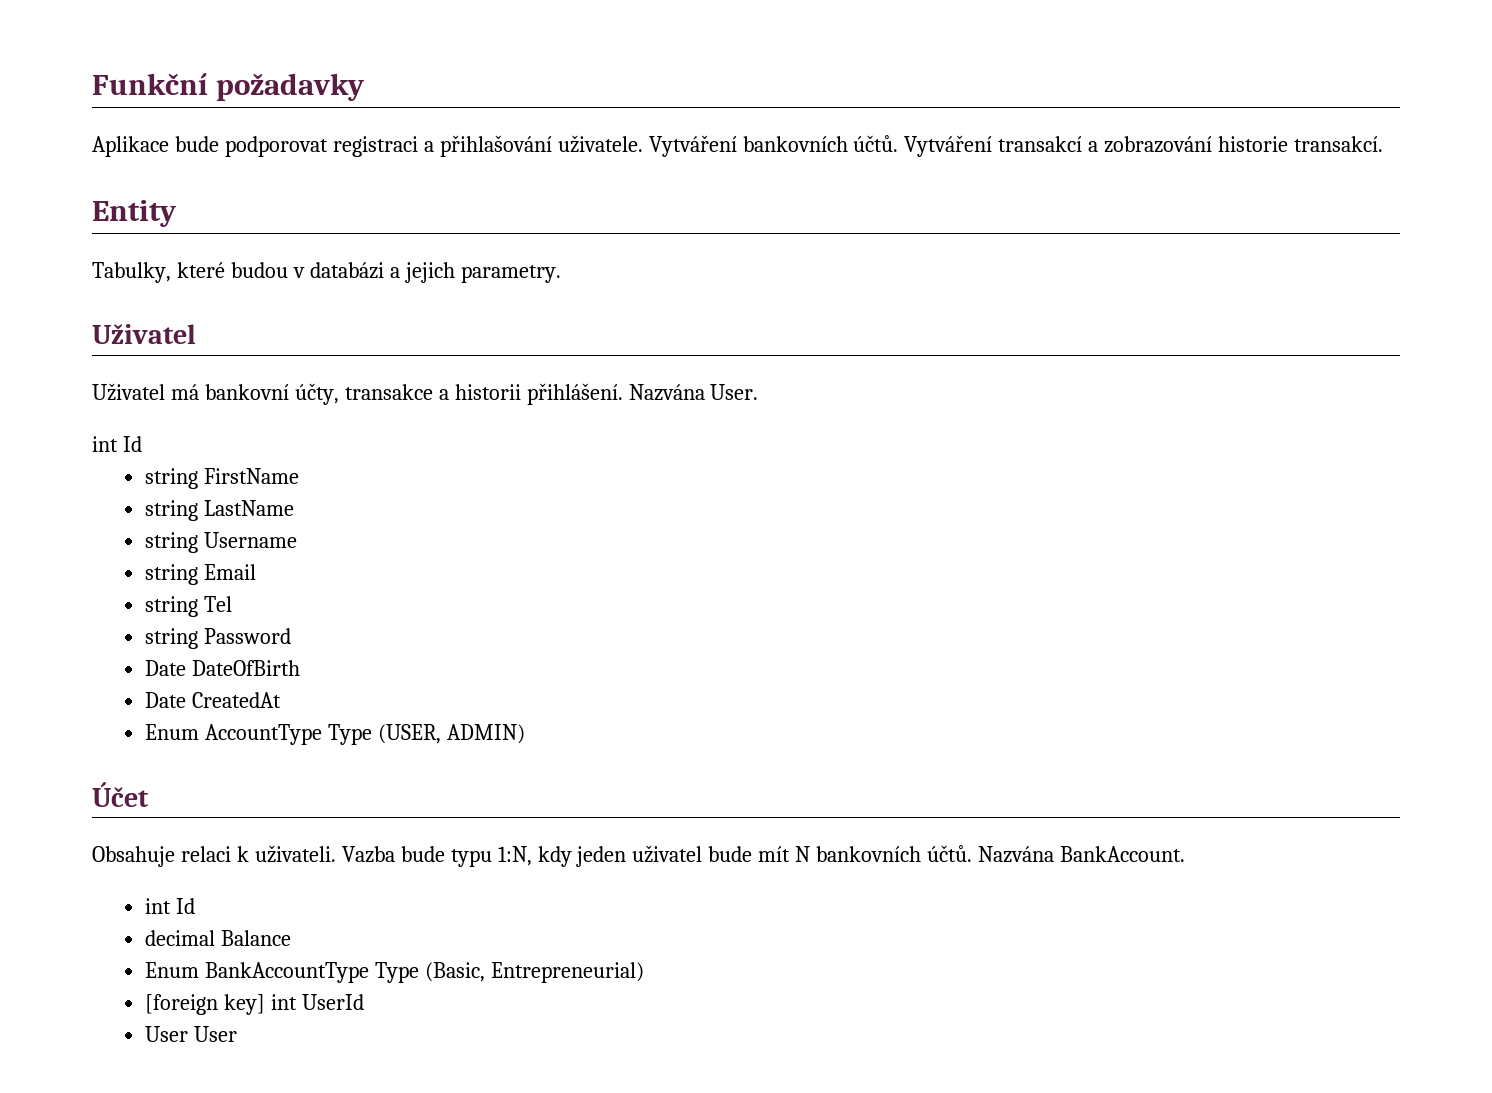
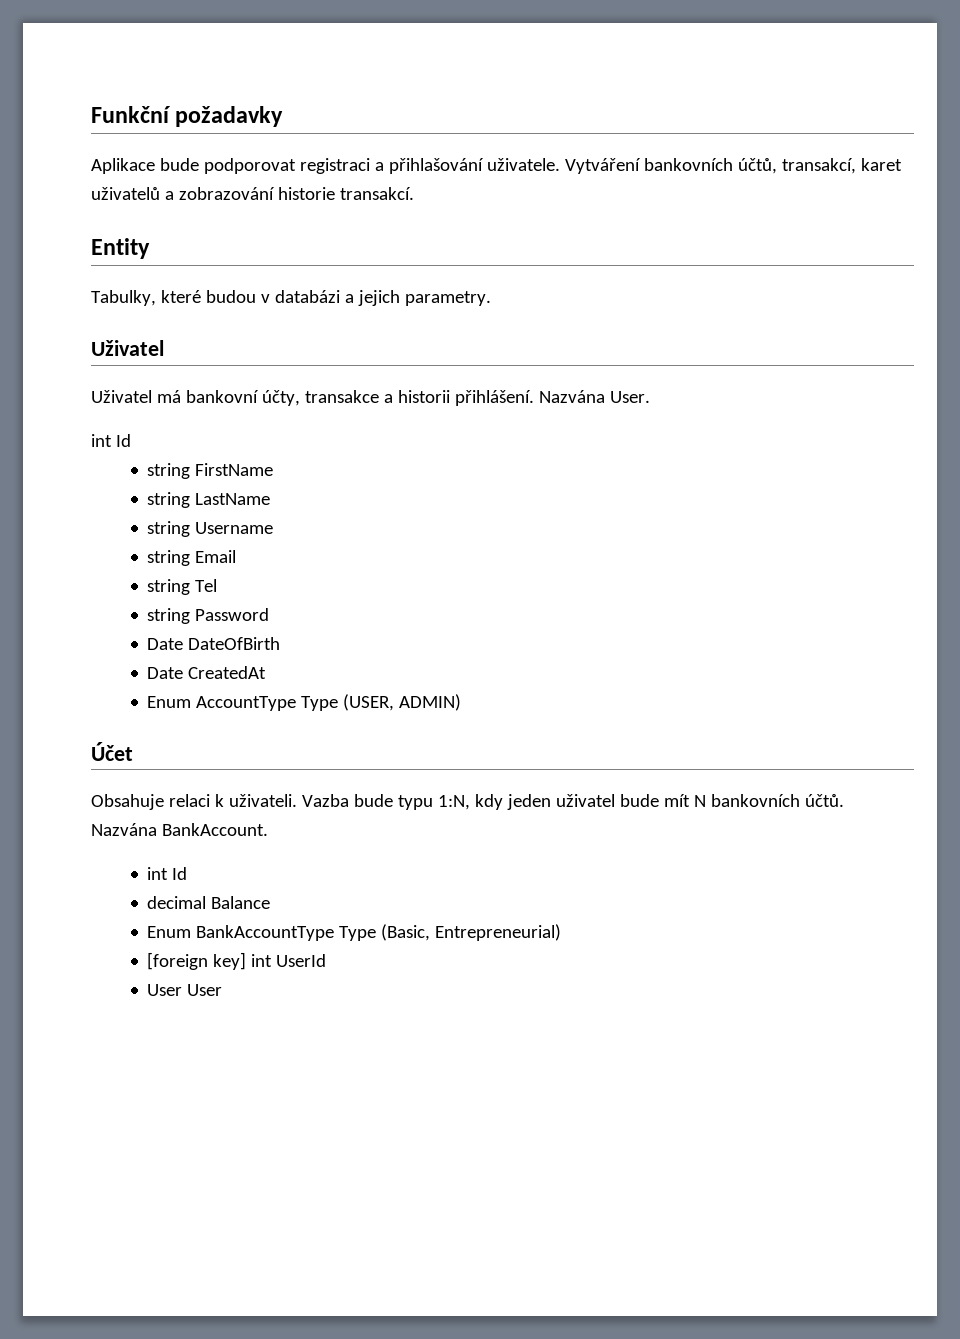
[853,135,1083,157] účtů. Vytváření transakcí -> [737,158,902,174] [91,187,160,200] účtů, transakcí, karet uživatelů

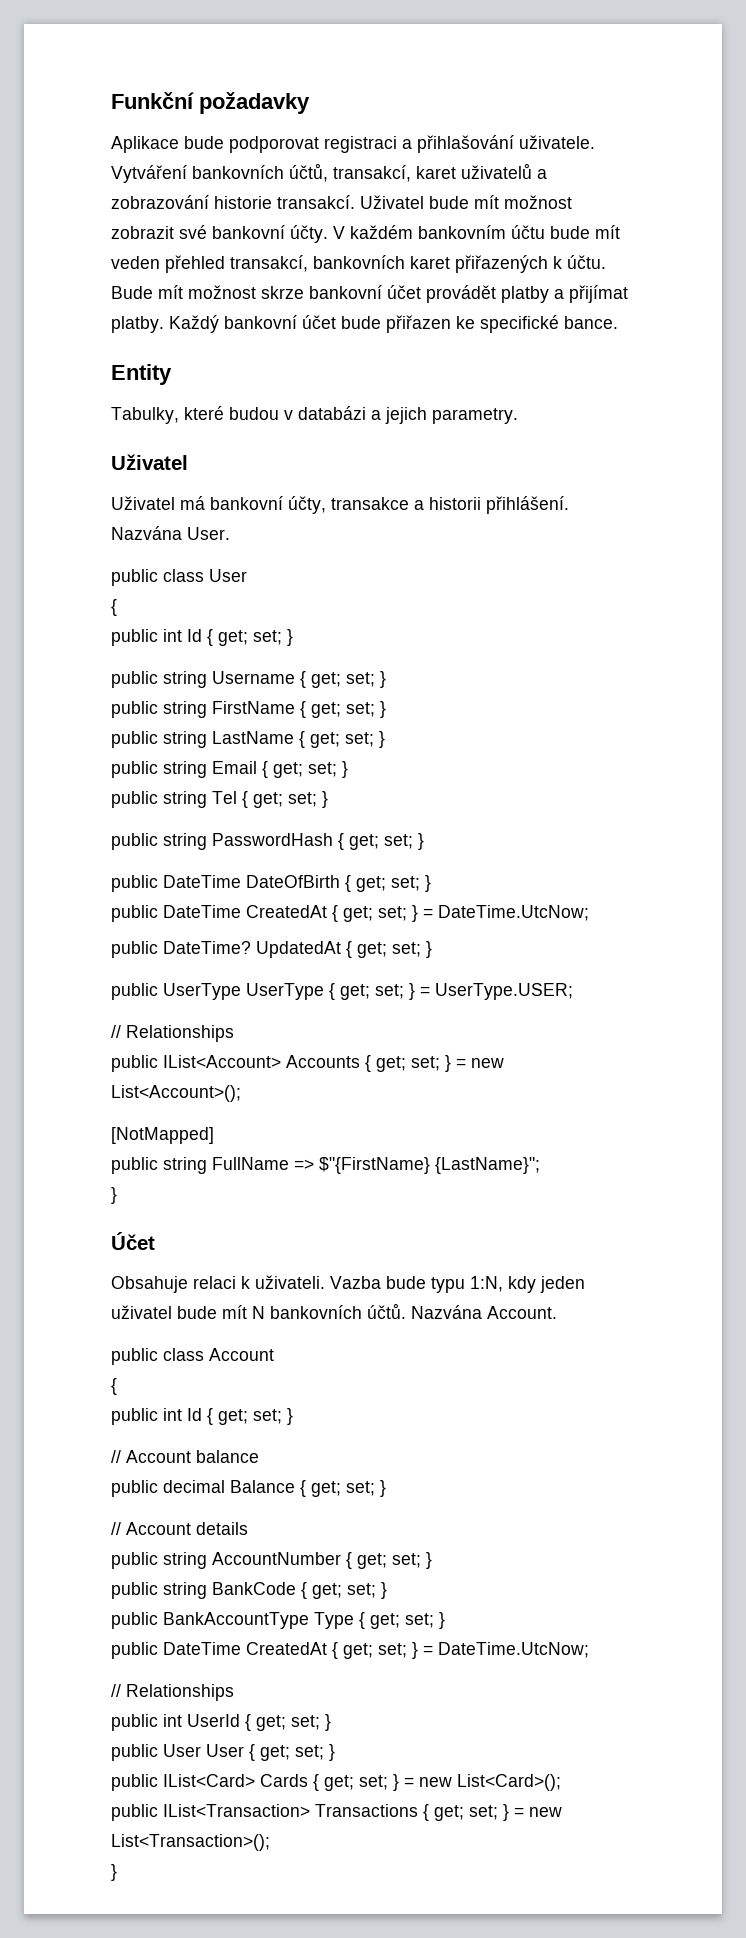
(414, 193) none -> [360,195,572,209] [111,225,620,243] [111,255,606,273] [111,285,628,303] [111,315,618,333] Uživatel bude mít možnost zobrazit své bankovní účty. V každém bankovním účtu bude mít veden přehled transakcí, bankovních karet přiřazených k účtu. Bude mít možnost skrze bankovní účet provádět platby a přijímat platby. Každý bankovní účet bude přiřazen ke specifické bance.
[91,434,131,447] [147,463,274,479] [147,492,271,508] [147,521,274,537] [147,550,237,566] [147,579,218,595] [147,608,270,624] [147,637,281,650] [147,666,267,679] [147,694,462,711] int Id // string FirstName // string LastName // string Username // string Email // string Tel // string Password // Date DateOfBirth // Date CreatedAt // Enum AccountType Type (USER, ADMIN) -> [111,569,247,586] [111,599,117,616] [111,629,293,646] [111,671,386,688] [111,701,386,718] [111,731,385,748] [111,761,348,778] [111,791,328,808] [111,833,424,850] [111,875,431,892] [111,905,589,922] [111,941,432,958] [111,983,573,1000] [111,1025,234,1042] [111,1055,504,1072] [111,1085,241,1102] [111,1127,214,1144] [111,1157,540,1174] [111,1187,117,1204] public class User // { // public int Id { get; set; } // public string Username { get; set; } // public string FirstName { get; set; } // public string LastName { get; set; } // public string Email { get; set; } // public string Tel { get; set; } // public string PasswordHash { get; set; } // public DateTime DateOfBirth { get; set; } // public DateTime CreatedAt { get; set; } = DateTime.UtcNow; // public DateTime? UpdatedAt { get; set; } // public UserType UserType { get; set; } = UserType.USER; // // Relationships // public IList<Account> Accounts { get; set; } = new List<Account>(); // [NotMapped] // public string FullName => $"{FirstName} {LastName}"; // }
[161,823,268,836] [147,867,188,880] [147,896,271,909] [147,924,562,941] [147,952,327,970] [147,984,223,996] BankAccount. // int Id // decimal Balance // Enum BankAccountType Type (Basic, Entrepreneurial) // [foreign key] int UserId // User User -> [487,1306,557,1319] [111,1348,274,1365] [111,1378,117,1395] [111,1408,293,1425] [111,1450,259,1463] [111,1480,386,1497] [111,1522,248,1535] [111,1552,432,1569] [111,1582,387,1599] [111,1612,445,1629] [111,1642,589,1659] [111,1684,234,1701] [111,1714,331,1731] [111,1744,335,1761] [111,1774,561,1791] [111,1804,562,1821] [111,1834,270,1851] [111,1864,117,1881] Account. // public class Account // { // public int Id { get; set; } // // Account balance // public decimal Balance { get; set; } // // Account details // public string AccountNumber { get; set; } // public string BankCode { get; set; } // public BankAccountType Type { get; set; } // public DateTime CreatedAt { get; set; } = DateTime.UtcNow; // // Relationships // public int UserId { get; set; } // public User User { get; set; } // public IList<Card> Cards { get; set; } = new List<Card>(); // public IList<Transaction> Transactions { get; set; } = new List<Transaction>(); // }

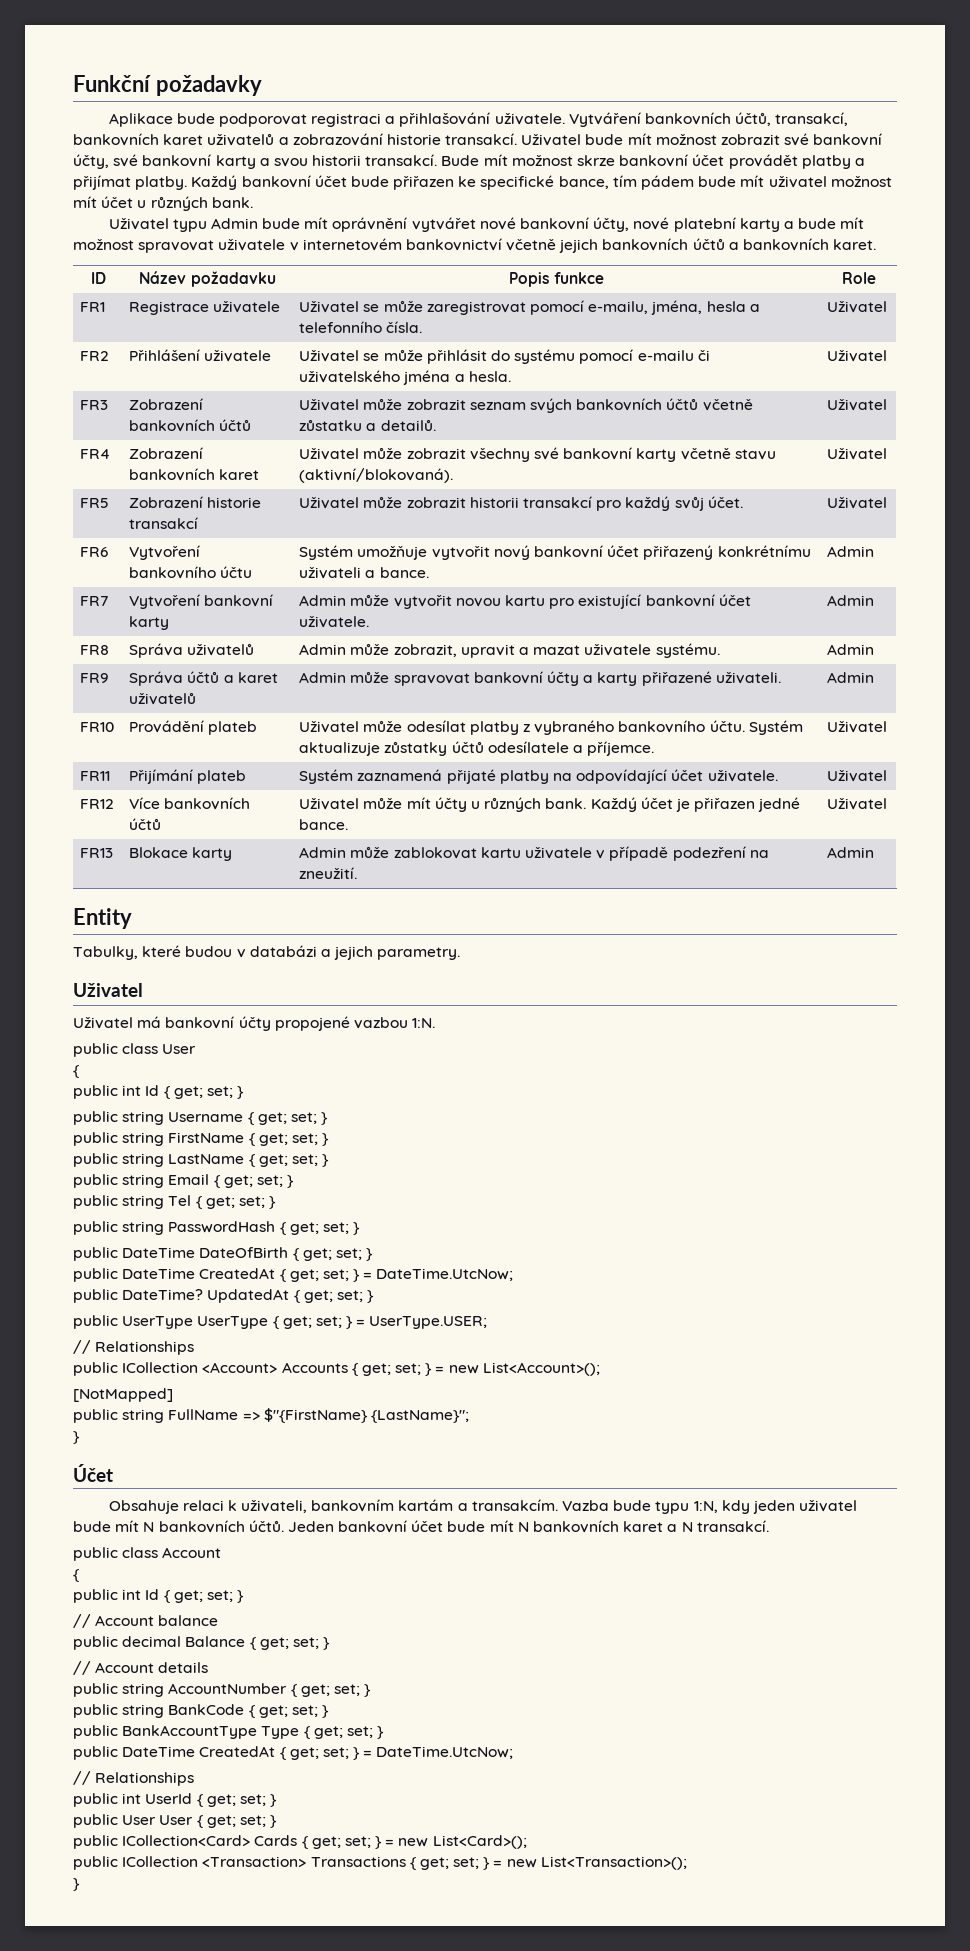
(411, 173) none -> [73,133,159,146] bankovních
[290,225,620,243] [111,255,606,273] účty. V každém bankovním účtu bude mít veden přehled transakcí, bankovních karet přiřazených k účtu. -> [73,154,438,169] účty, své bankovní karty a svou historii transakcí.
[564,316,618,329] bance. -> [558,175,892,190] [73,196,253,211] [108,217,865,232] [73,238,877,253] [90,272,106,284] [139,271,276,287] [509,272,604,287] [841,272,876,284] [80,302,106,312] [129,301,281,315] [299,300,760,315] [299,321,423,333] [827,301,888,313] [80,351,110,361] [129,349,272,362] [299,349,710,364] [299,370,511,385] [827,350,888,362] [80,400,109,410] [129,398,204,410] [129,419,252,432] [299,398,753,413] [299,419,436,431] [827,399,888,411] [80,449,111,459] [129,447,204,459] [129,468,260,481] [299,447,776,462] [299,468,454,483] [827,448,888,460] [80,498,110,508] [129,496,262,508] [129,517,199,529] [299,496,743,511] [827,497,888,509] [80,547,109,557] [129,545,201,560] [129,566,253,579] [299,545,811,560] [299,567,429,579] [827,546,875,557] [80,596,110,606] [129,594,274,609] [129,616,170,630] [299,594,751,609] [299,616,370,628] [827,595,875,606] [80,645,110,655] [129,643,255,658] [299,643,720,658] [827,644,875,655] [80,673,110,683] [129,671,278,686] [129,692,197,705] [299,671,781,686] [827,672,875,683] [80,722,115,732] [129,720,258,735] [299,720,803,735] [299,741,655,756] [827,721,888,733] [80,771,111,781] [129,769,247,784] [299,769,778,784] [827,770,888,782] [80,799,115,809] [129,797,251,810] [129,818,162,830] [299,797,801,812] [299,819,349,830] [827,798,888,810] [80,848,114,858] [129,847,233,861] [299,846,769,861] [299,867,358,879] [827,847,875,858] bance, tím pádem bude mít uživatel možnost mít účet u různých bank. // Uživatel typu Admin bude mít oprávnění vytvářet nové bankovní účty, nové platební karty a bude mít možnost spravovat uživatele v internetovém bankovnictví včetně jejich bankovních účtů a bankovních karet. // ID | Název požadavku | Popis funkce | Role // FR1 | Registrace uživatele | Uživatel se může zaregistrovat pomocí e-mailu, jména, hesla a telefonního čísla. | Uživatel // FR2 | Přihlášení uživatele | Uživatel se může přihlásit do systému pomocí e-mailu či uživatelského jména a hesla. | Uživatel // FR3 | Zobrazení bankovních účtů | Uživatel může zobrazit seznam svých bankovních účtů včetně zůstatku a detailů. | Uživatel // FR4 | Zobrazení bankovních karet | Uživatel může zobrazit všechny své bankovní karty včetně stavu (aktivní/blokovaná). | Uživatel // FR5 | Zobrazení historie transakcí | Uživatel může zobrazit historii transakcí pro každý svůj účet. | Uživatel // FR6 | Vytvoření bankovního účtu | Systém umožňuje vytvořit nový bankovní účet přiřazený konkrétnímu uživateli a bance. | Admin // FR7 | Vytvoření bankovní karty | Admin může vytvořit novou kartu pro existující bankovní účet uživatele. | Admin // FR8 | Správa uživatelů | Admin může zobrazit, upravit a mazat uživatele systému. | Admin // FR9 | Správa účtů a karet uživatelů | Admin může spravovat bankovní účty a karty přiřazené uživateli. | Admin // FR10 | Provádění plateb | Uživatel může odesílat platby z vybraného bankovního účtu. Systém aktualizuje zůstatky účtů odesílatele a příjemce. | Uživatel // FR11 | Přijímání plateb | Systém zaznamená přijaté platby na odpovídající účet uživatele. | Uživatel // FR12 | Více bankovních účtů | Uživatel může mít účty u různých bank. Každý účet je přiřazen jedné bance. | Uživatel // FR13 | Blokace karty | Admin může zablokovat kartu uživatele v případě podezření na zneužití. | Admin
[288,496,569,514] [111,526,230,540] účty, transakce a historii přihlášení. Nazvána User. -> [238,1016,436,1031] účty propojené vazbou 1:N.
[163,1055,281,1068] IList<Account> -> [122,1362,278,1373] ICollection <Account>
[255,1275,325,1289] uživateli. -> [241,1499,558,1513] uživateli, bankovním kartám a transakcím.
[411,1305,557,1319] Nazvána Account. -> [287,1520,769,1533] Jeden bankovní účet bude mít N bankovních karet a N transakcí.
[163,1774,255,1787] IList<Card> -> [122,1835,251,1846] ICollection<Card>
[163,1804,310,1817] IList<Transaction> -> [122,1856,307,1867] ICollection <Transaction>

